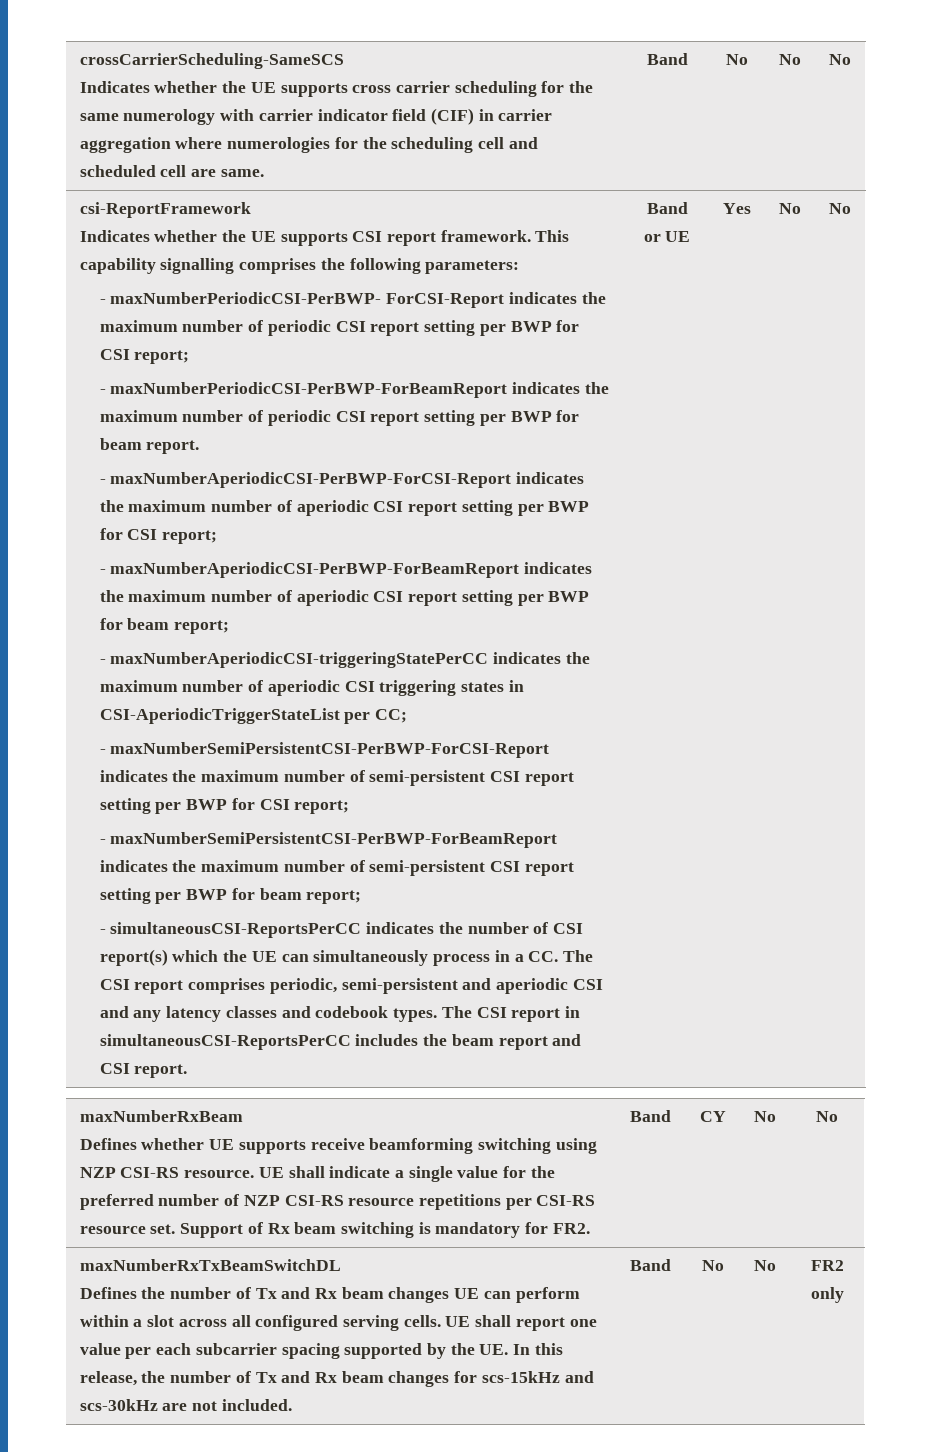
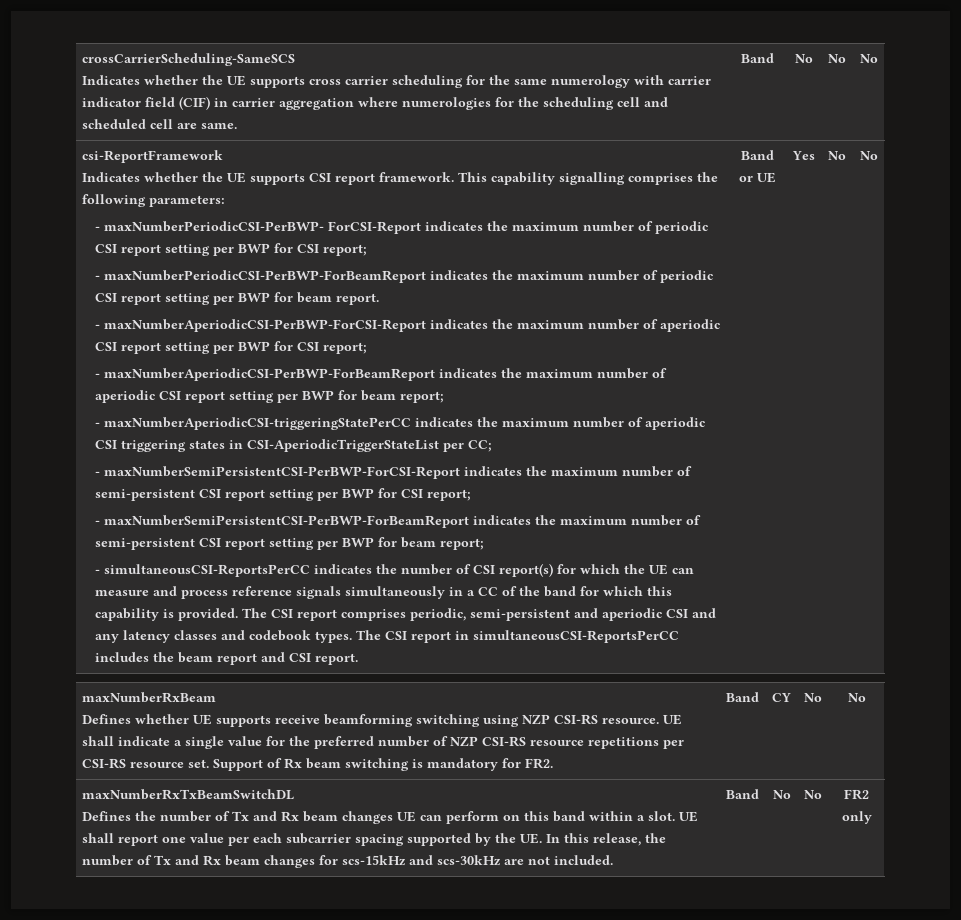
(168, 957) none -> [556,564,576,574] for
[313,950,559,966] simultaneously process in a CC. -> [94,586,672,599] [94,608,238,621] measure and process reference signals simultaneously in a CC of the band for which this capability is provided.
[79,1315,441,1331] within a slot across all configured serving cells. -> [503,811,676,822] on this band within a slot.

